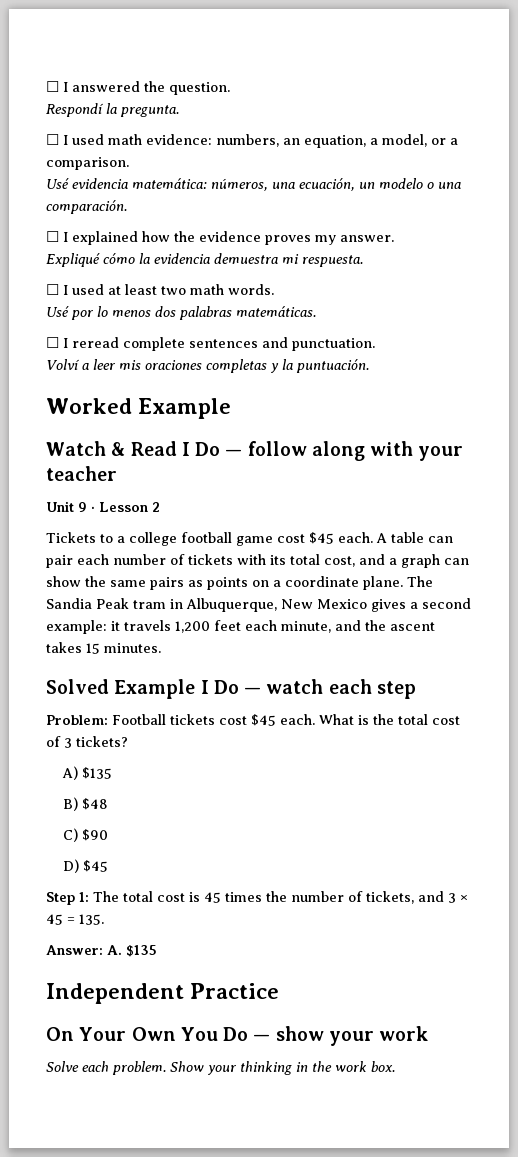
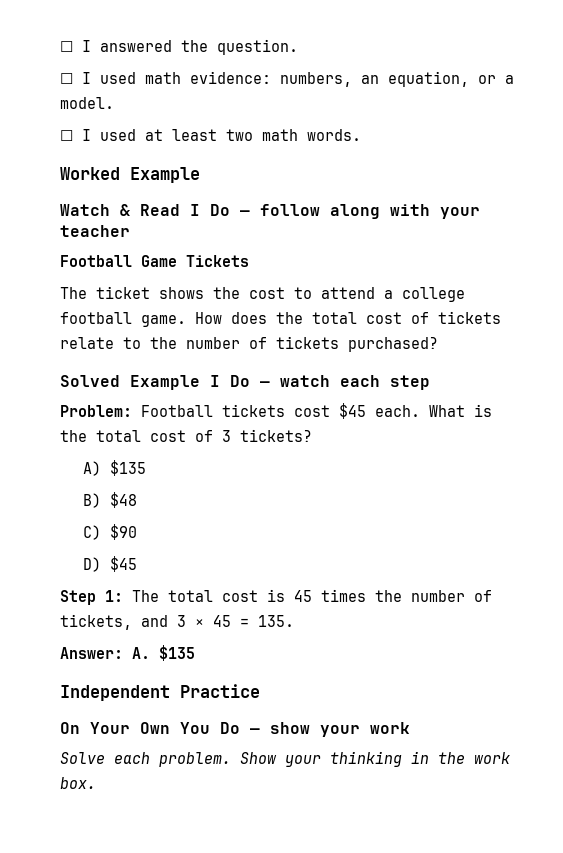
[46,103,179,117] // Respondí la pregunta. -> (298, 47) none
[370,134,458,147] [46,157,129,170] [46,178,461,191] [46,200,127,214] [46,231,394,245] [46,253,363,267] a model, or a comparison. // Usé evidencia matemática: números, una ecuación, un modelo o una comparación. // ☐ I explained how the evidence proves my answer. // Expliqué cómo la evidencia demuestra mi respuesta. -> [478,75,514,84] [60,97,114,109] or a model.
[46,306,316,320] [46,337,375,351] [46,359,369,373] // Usé por lo menos dos palabras matemáticas. // ☐ I reread complete sentences and punctuation. // Volví a leer mis oraciones completas y la puntuación. -> (361, 135) none
[46,501,160,512] [46,532,453,546] [46,554,469,568] [46,576,433,590] [46,598,471,612] [46,620,435,634] [46,642,161,654] Unit 9 · Lesson 2 // Tickets to a college football game cost $45 each. A table can pair each number of tickets with its total cost, and a graph can show the same pairs as points on a coordinate plane. The Sandia Peak tram in Albuquerque, New Mexico gives a second example: it travels 1,200 feet each minute, and the ascent takes 15 minutes. -> [60,255,249,267] [60,286,465,302] [60,311,501,327] [60,336,438,352] Football Game Tickets // The ticket shows the cost to attend a college football game. How does the total cost of tickets relate to the number of tickets purchased?

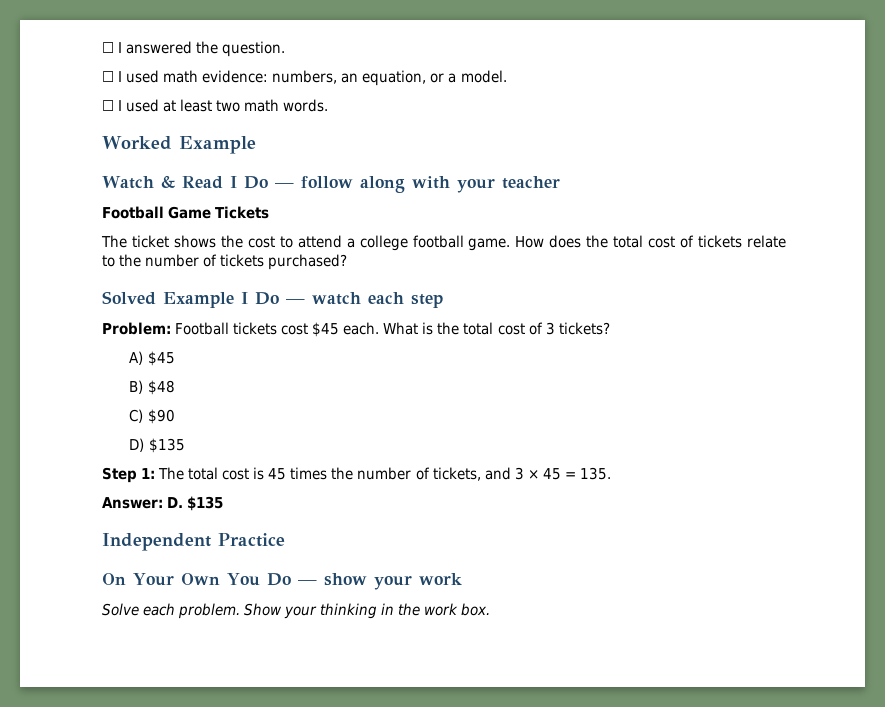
[110,460,147,476] $135 -> [147,351,175,366] $45
[110,556,138,572] $45 -> [148,438,185,453] $135
[132,647,150,659] A. -> [167,497,184,508] D.

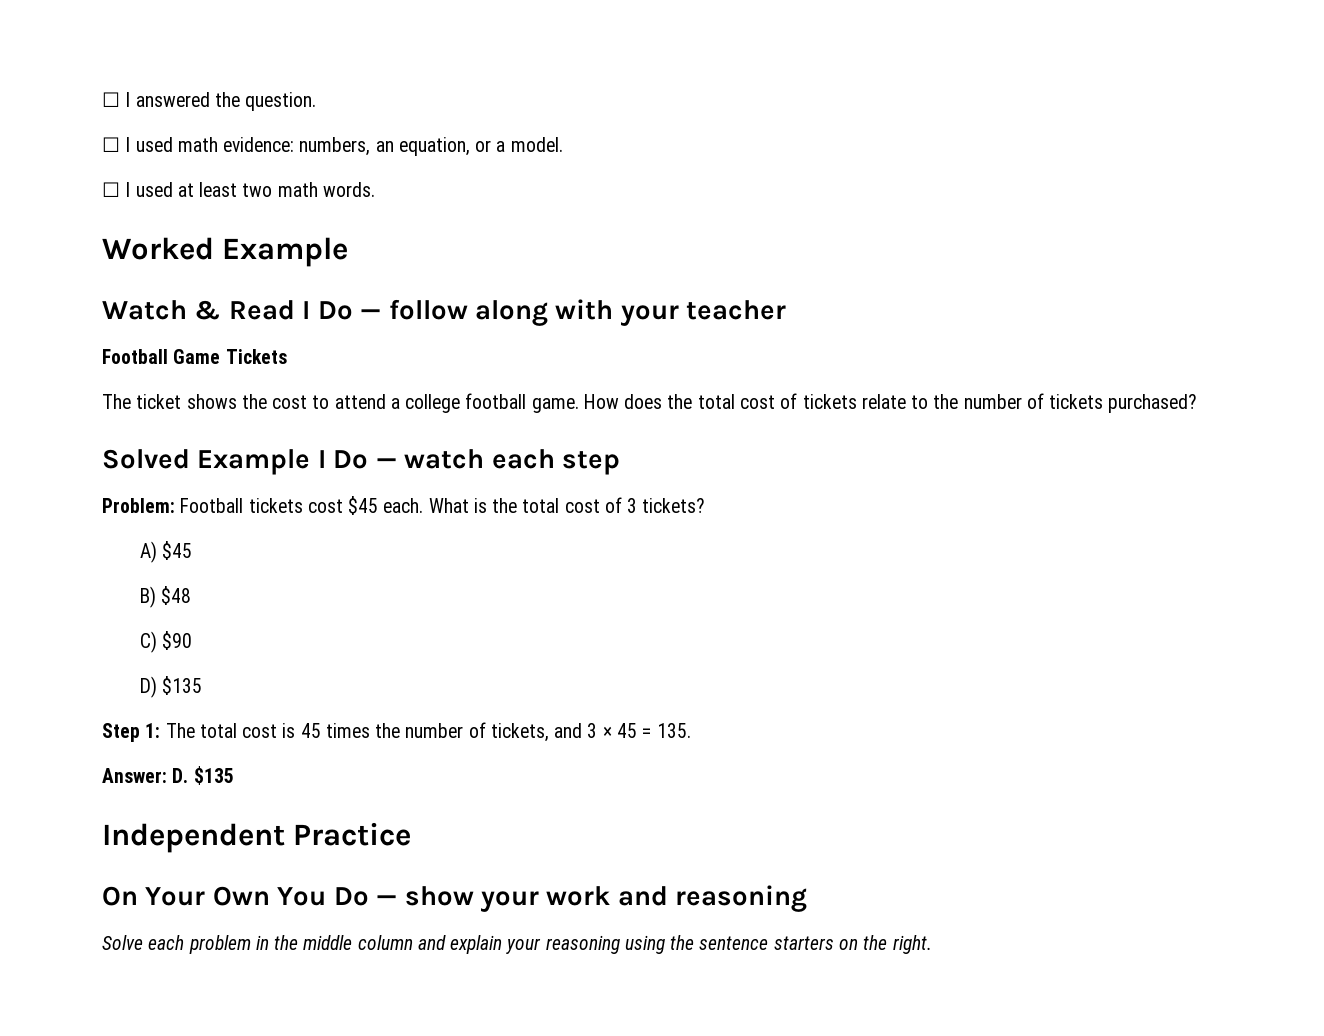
(462, 579) none -> [617,885,808,912] and reasoning
[178,603,491,619] problem. Show your thinking in the work box. -> [188,935,932,954] problem in the middle column and explain your reasoning using the sentence starters on the right.

